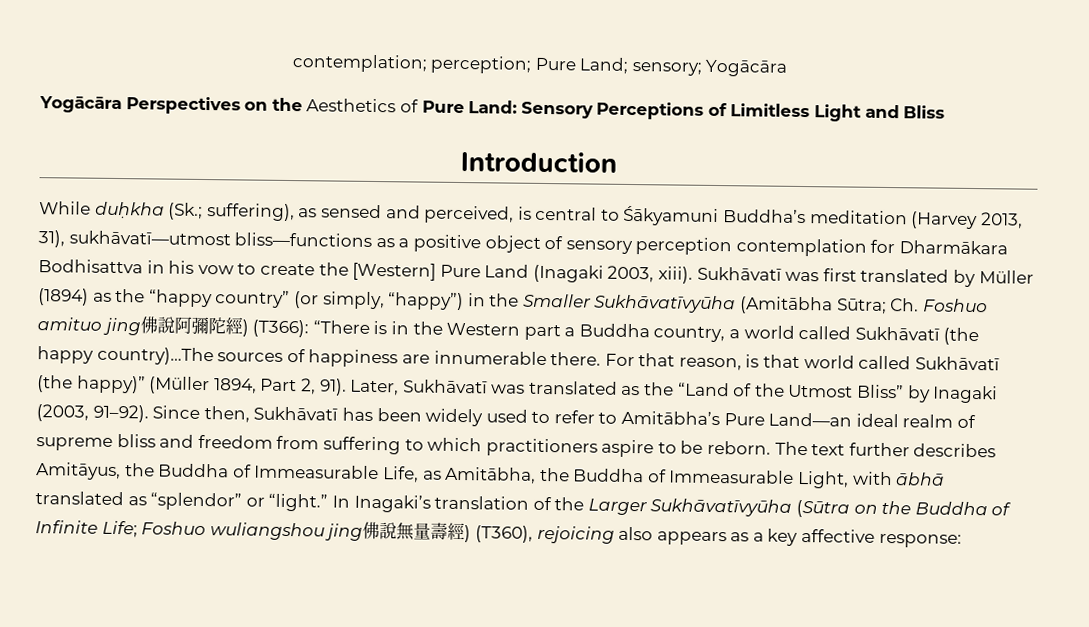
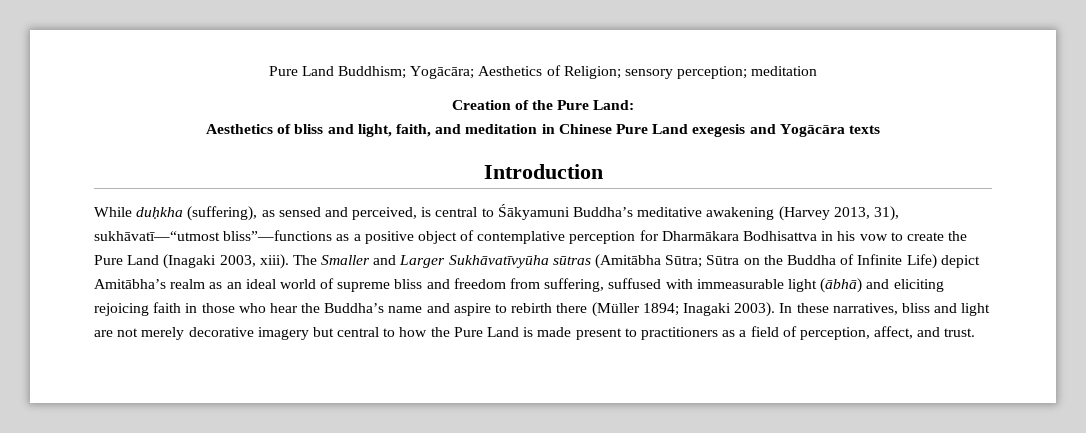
[291,54,788,77] [39,96,946,122] contemplation; perception; Pure Land; sensory; Yogācāra // Yogācāra Perspectives on the Aesthetics of Pure Land: Sensory Perceptions of Limitless Light and Bliss -> [268,65,818,79] [451,100,635,110] [206,124,880,137] Pure Land Buddhism; Yogācāra; Aesthetics of Religion; sensory perception; meditation // Creation of the Pure Land: // Aesthetics of bliss and light, faith, and meditation in Chinese Pure Land exegesis and Yogācāra texts
[168,202,295,222] (Sk.; suffering), -> [187,206,258,221] (suffering),
[809,210,908,225] meditation -> [637,207,775,220] meditative awakening
[68,230,373,247] sukhāvatī—utmost bliss—functions -> [94,230,333,241] sukhāvatī—“utmost bliss”—functions
[565,237,867,257] sensory perception contemplation -> [477,231,636,244] contemplative perception
[352,262,437,281] [Western] -> (968, 236) none
[696,266,1034,288] [38,288,988,315] [37,316,980,346] [37,346,1000,371] [37,375,999,404] [36,404,954,428] Sukhāvatī was first translated by Müller (1894) as the “happy country” (or simply, “happy”) in the Smaller Sukhāvatīvyūha (Amitābha Sūtra; Ch. Foshuo amituo jing佛說阿彌陀經) (T366): “There is in the Western part a Buddha country, a world called Sukhāvatī (the happy country)…The sources of happiness are innumerable there. For that reason, is that world called Sukhāvatī (the happy)” (Müller 1894, Part 2, 91). Later, Sukhāvatī was translated as the “Land of the Utmost Bliss” by Inagaki (2003, 91–92). Since then, Sukhāvatī has been widely used to refer to Amitābha’s Pure Land—an ideal realm -> [292,254,980,269] [94,279,316,289] The Smaller and Larger Sukhāvatīvyūha sūtras (Amitābha Sūtra; Sūtra on the Buddha of Infinite Life) depict Amitābha’s realm as an ideal world
[322,436,997,458] [36,462,946,489] [35,491,1012,518] [35,520,962,548] suffering to which practitioners aspire to be reborn. The text further describes Amitāyus, the Buddha of Immeasurable Life, as Amitābha, the Buddha of Immeasurable Light, with ābhā translated as “splendor” or “light.” In Inagaki’s translation of the Larger Sukhāvatīvyūha (Sūtra on the Buddha of Infinite Life; Foshuo wuliangshou jing佛說無量壽經) (T360), rejoicing also appears as a key affective response: -> [544,278,944,293] [94,302,991,317] [94,326,976,340] suffering, suffused with immeasurable light (ābhā) and eliciting rejoicing faith in those who hear the Buddha’s name and aspire to rebirth there (Müller 1894; Inagaki 2003). In these narratives, bliss and light are not merely decorative imagery but central to how the Pure Land is made present to practitioners as a field of perception, affect, and trust.

